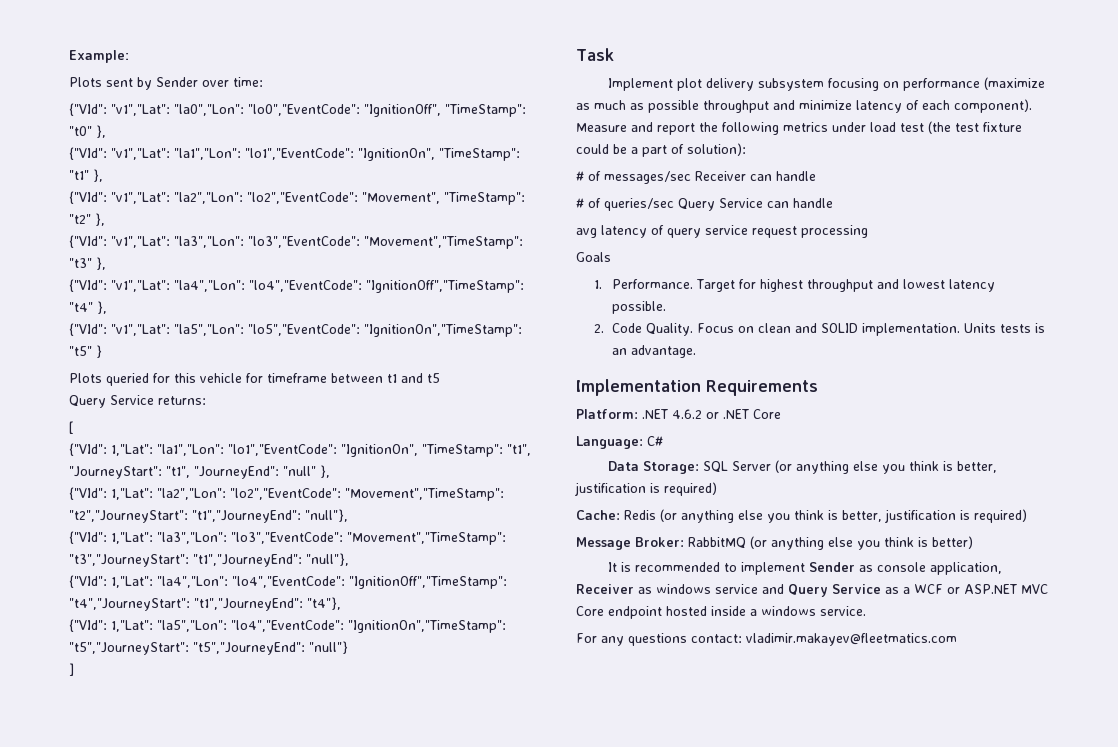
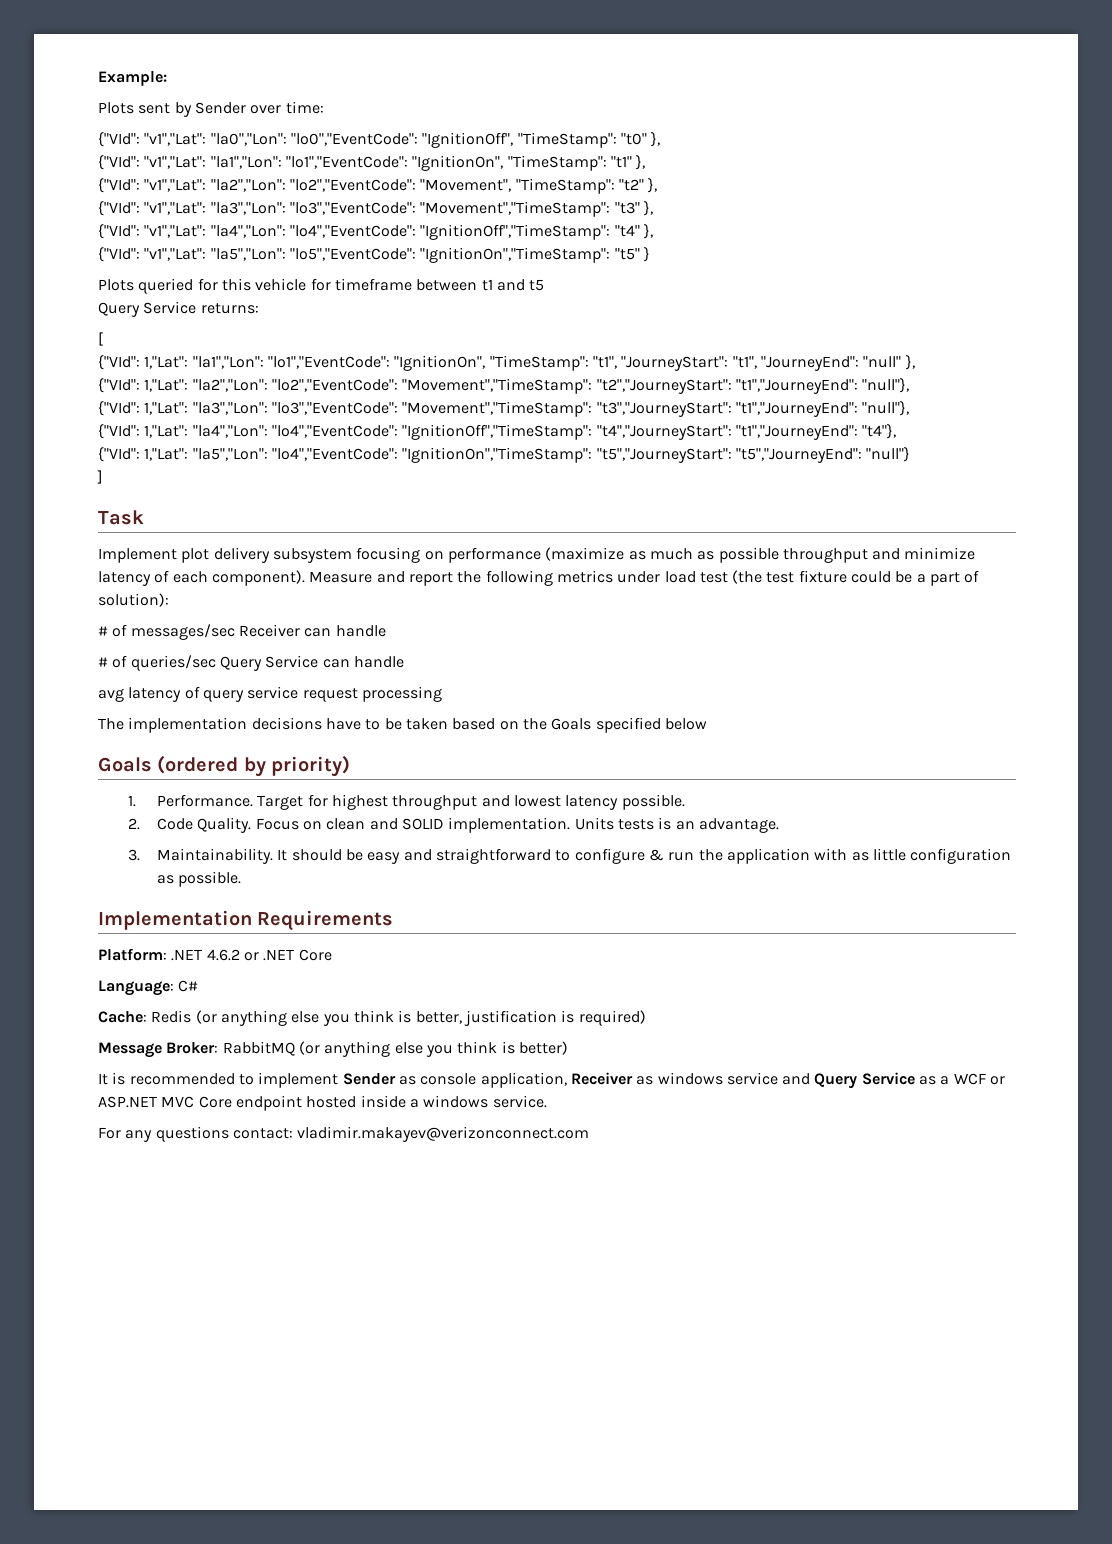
[576,252,611,262] Goals -> [98,717,707,733] [98,755,351,777] The implementation decisions have to be taken based on the Goals specified below // Goals (ordered by priority)
(697, 351) none -> [127,848,1012,864] [157,871,242,887] // 3. Maintainability. It should be easy and straightforward to configure & run the application with as little configuration as possible.
[607,460,997,474] [575,482,717,496] // Data Storage: SQL Server (or anything else you think is better, justification is required) -> (199, 986) none
[746,633,957,646] vladimir.makayev@fleetmatics.com -> [297,1126,590,1142] vladimir.makayev@verizonconnect.com

